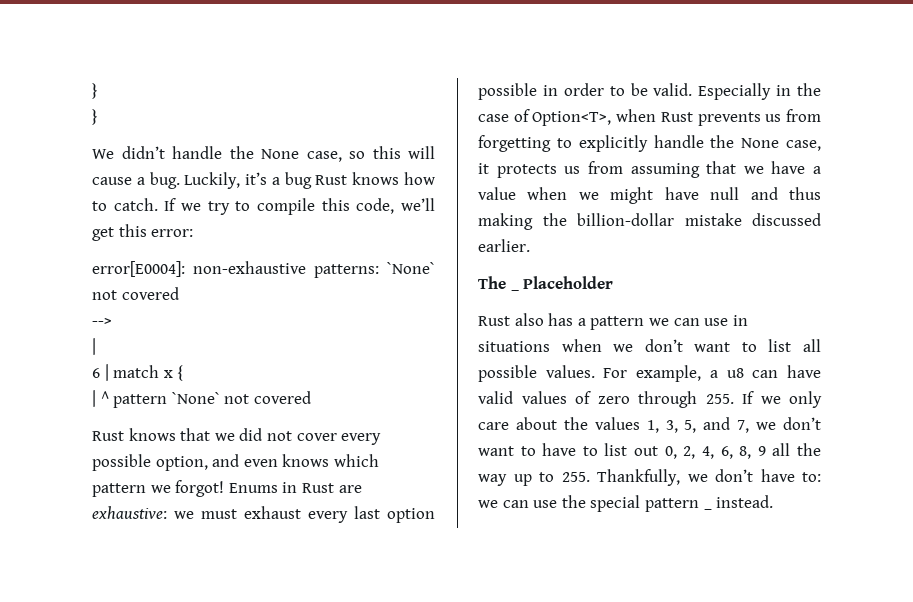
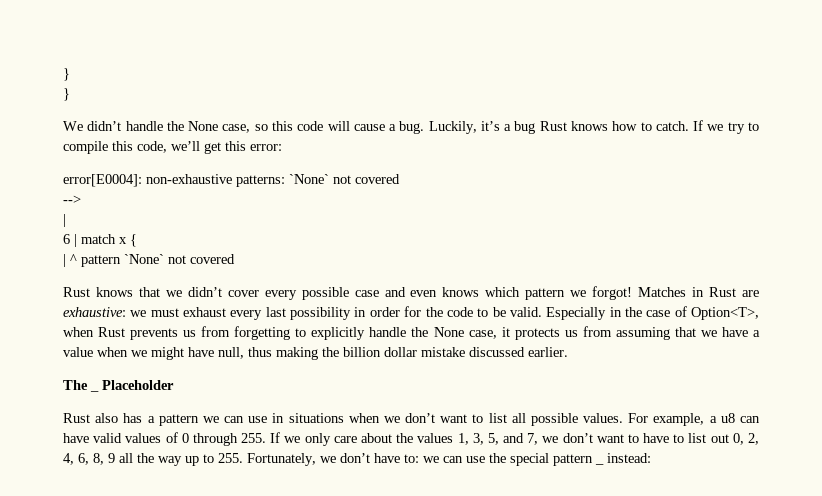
(401, 152) none -> [297,121,324,131] code
[239,428,292,441] did not -> [187,287,222,297] didn’t
[155,456,208,471] option, -> [354,290,379,297] case
[228,483,278,493] Enums -> [638,287,687,297] Matches
[387,508,435,523] [478,83,604,100] option possible in order -> [290,306,473,320] possibility in order for the code
[710,187,778,200] null and -> [218,347,244,359] null,
[577,213,674,226] billion-dollar -> [343,347,417,357] billion dollar
[597,396,630,404] zero -> [181,433,189,443] 0
[597,469,680,486] Thankfully, -> [247,453,316,466] Fortunately,
[716,495,774,508] instead. -> [607,453,651,463] instead:

